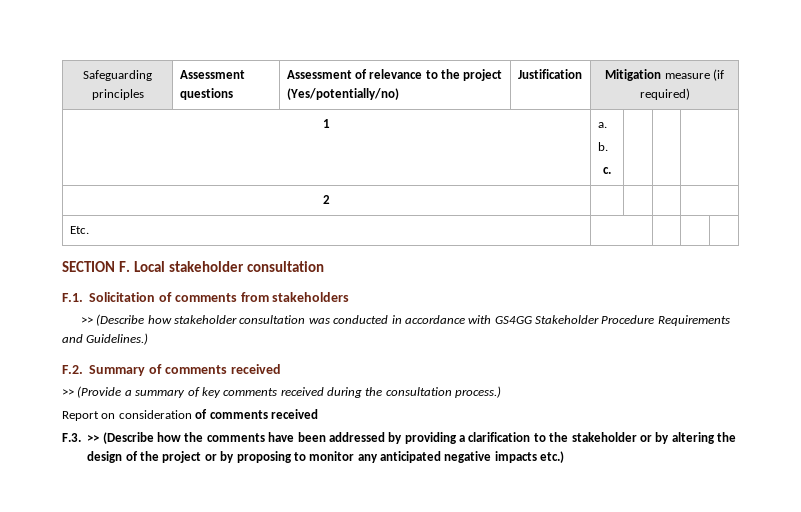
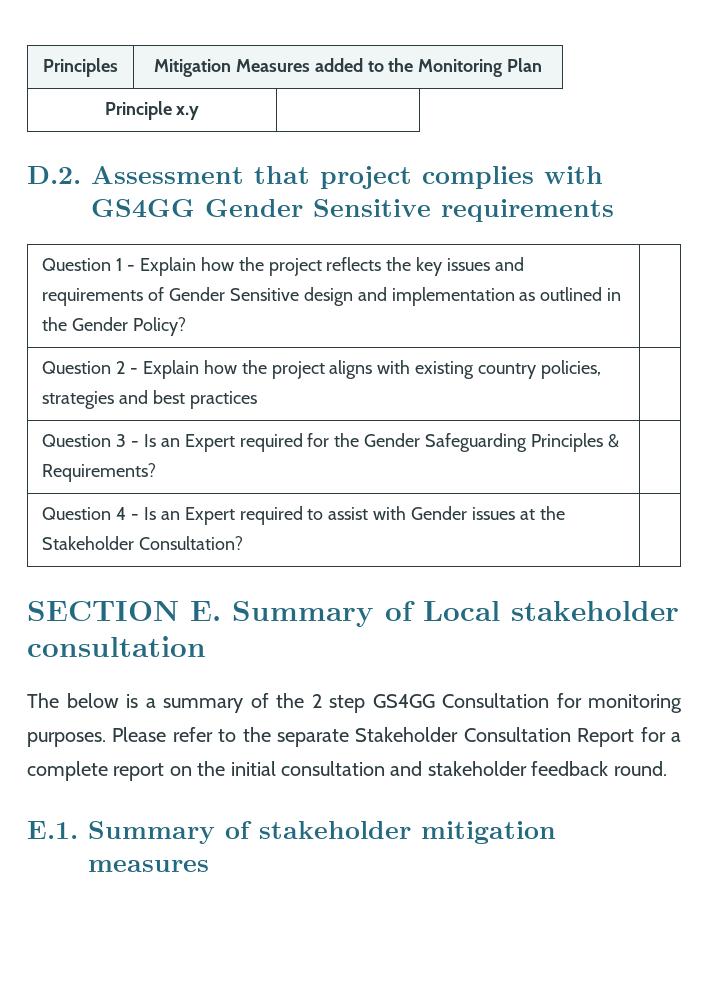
[83,70,152,81] [91,89,144,100] [179,70,245,79] [179,88,233,100] [286,69,503,81] [286,88,399,100] [517,69,582,79] [605,69,724,81] [639,88,690,100] [323,119,330,128] [597,122,607,128] [597,142,608,151] [603,167,611,174] [323,195,330,204] [69,226,89,234] [62,261,324,272] [62,292,350,302] [80,314,730,326] [62,333,149,345] [62,364,281,376] [62,386,502,398] [62,409,318,421] [62,432,736,444] [87,451,565,463] Safeguarding principles | Assessment questions | Assessment of relevance to the project (Yes/potentially/no) | Justification | Mitigation measure (if required) // 1 | a. // b. // c. | | | // 2 | | | | // Etc. | | | | // SECTION F. Local stakeholder consultation // F.1. Solicitation of comments from stakeholders // >> (Describe how stakeholder consultation was conducted in accordance with GS4GG Stakeholder Procedure Requirements and Guidelines.) // F.2. Summary of comments received // >> (Provide a summary of key comments received during the consultation process.) // Report on consideration of comments received // F.3. >> (Describe how the comments have been addressed by providing a clarification to the stakeholder or by altering the design of the project or by proposing to monitor any anticipated negative impacts etc.) -> [43,58,118,77] [153,58,543,77] [104,101,200,120] [27,166,603,189] [91,199,614,222] [42,257,524,276] [42,287,622,306] [42,317,187,336] [42,360,601,379] [42,390,257,409] [42,433,619,452] [42,463,157,482] [42,506,565,525] [42,536,244,550] [27,601,679,627] [27,636,206,657] [27,693,682,713] [27,727,681,747] [27,761,667,781] [27,821,556,844] [88,860,209,872] Principles | Mitigation Measures added to the Monitoring Plan // Principle x.y | // D.2. Assessment that project complies with GS4GG Gender Sensitive requirements // Question 1 - Explain how the project reflects the key issues and requirements of Gender Sensitive design and implementation as outlined in the Gender Policy? | // Question 2 - Explain how the project aligns with existing country policies, strategies and best practices | // Question 3 - Is an Expert required for the Gender Safeguarding Principles & Requirements? | // Question 4 - Is an Expert required to assist with Gender issues at the Stakeholder Consultation? | // SECTION E. Summary of Local stakeholder consultation // The below is a summary of the 2 step GS4GG Consultation for monitoring purposes. Please refer to the separate Stakeholder Consultation Report for a complete report on the initial consultation and stakeholder feedback round. // E.1. Summary of stakeholder mitigation measures

